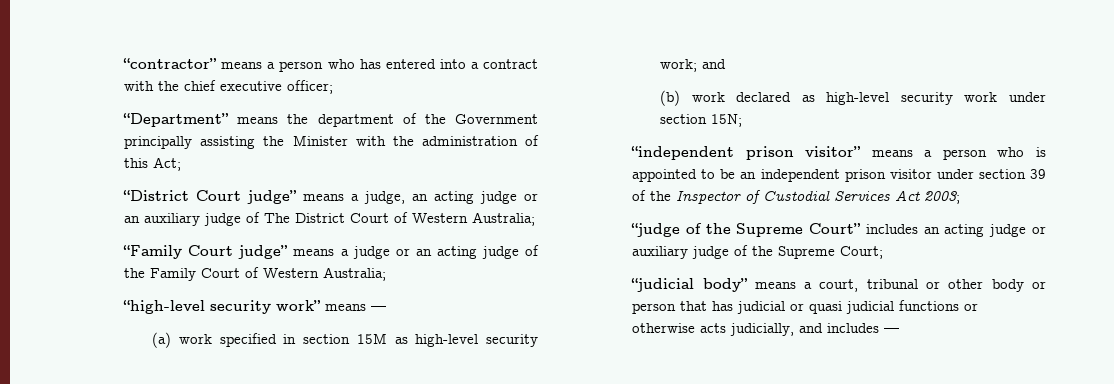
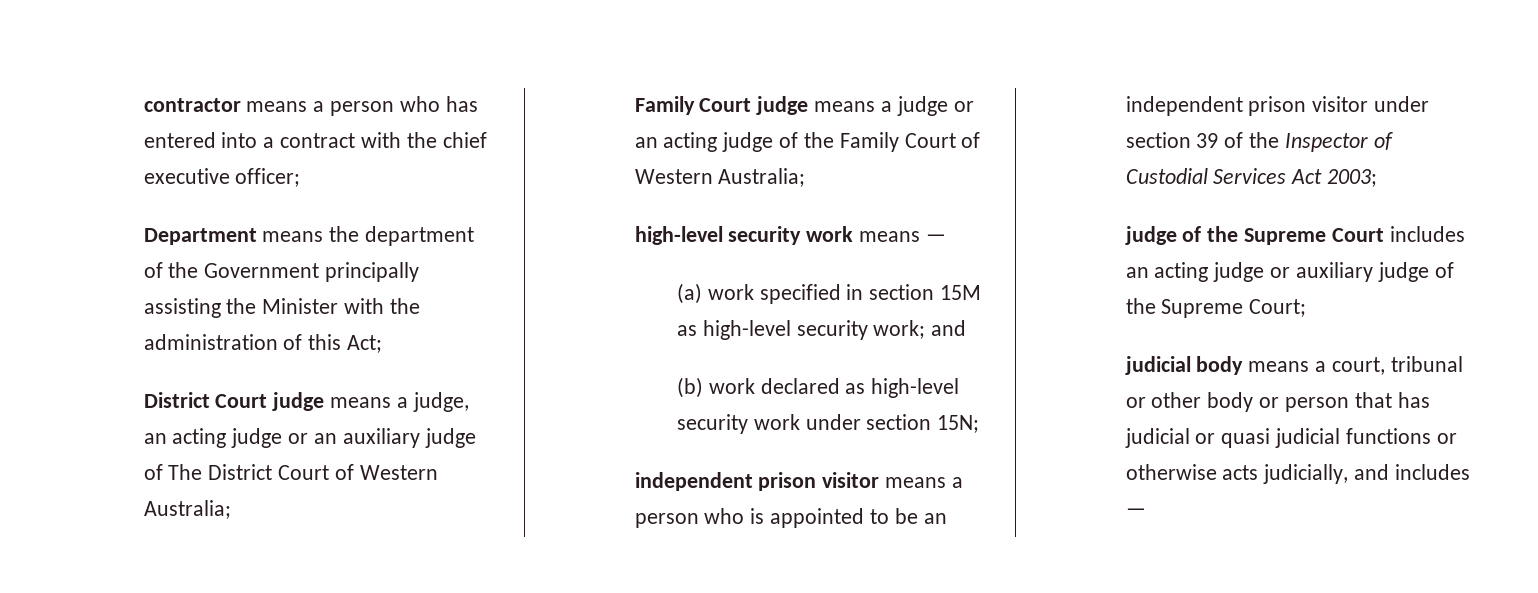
[123,58,218,69] “contractor” -> [143,98,241,112] contractor
[123,113,230,127] “Department” -> [143,228,257,245] Department
[123,190,298,204] “District Court judge” -> [143,392,325,411] District Court judge
[123,245,289,259] “Family Court judge” -> [634,96,809,115] Family Court judge
[123,300,322,314] “high-level security work” -> [634,226,854,245] high-level security work
[631,146,862,160] “independent prison visitor” -> [634,472,880,491] independent prison visitor
[631,223,862,237] “judge of the Supreme Court” -> [1124,226,1384,245] judge of the Supreme Court
[631,278,748,292] “judicial body” -> [1124,356,1244,375] judicial body

